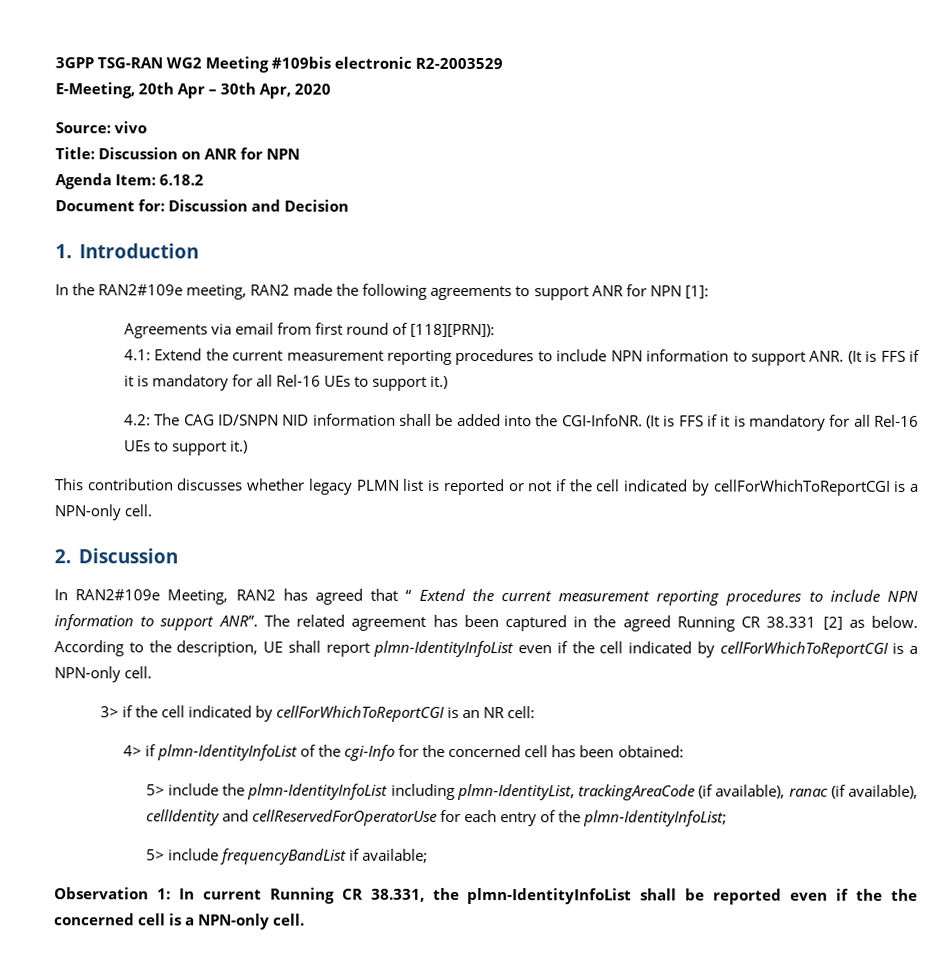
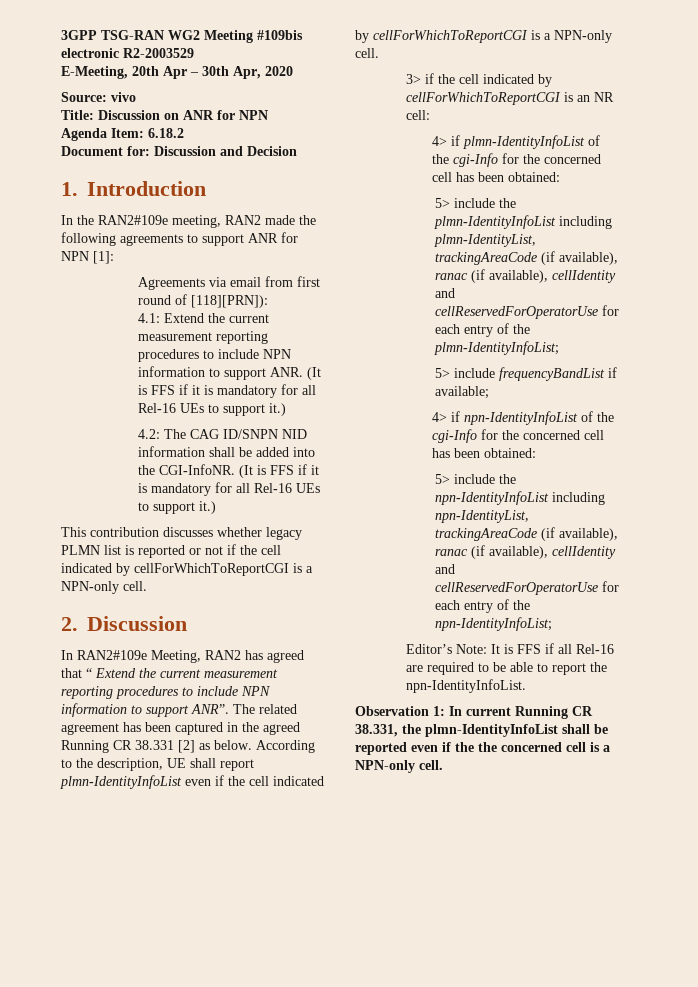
(429, 855) none -> [432,411,615,425] [432,429,605,443] [432,448,537,458] [434,474,516,484] [434,491,605,505] [434,510,529,523] [434,527,618,541] [434,545,616,559] [434,564,455,574] [434,581,619,595] [434,599,530,613] [434,617,552,631] [406,643,615,654] [406,662,608,675] [406,679,527,693] // 4> if npn-IdentityInfoList of the cgi-Info for the concerned cell has been obtained: // 5> include the npn-IdentityInfoList including npn-IdentityList, trackingAreaCode (if available), ranac (if available), cellIdentity and cellReservedForOperatorUse for each entry of the npn-IdentityInfoList; // Editor’s Note: It is FFS if all Rel-16 are required to be able to report the npn-IdentityInfoList.

